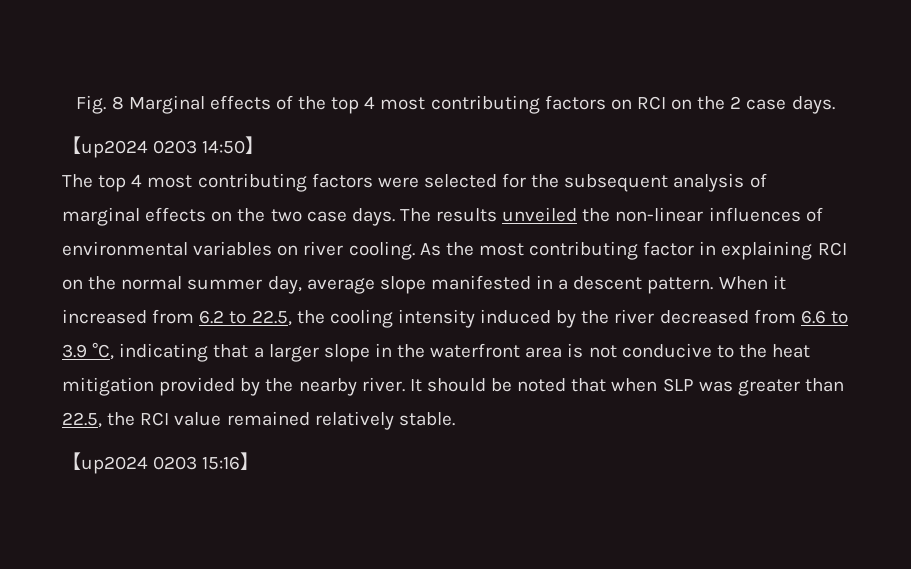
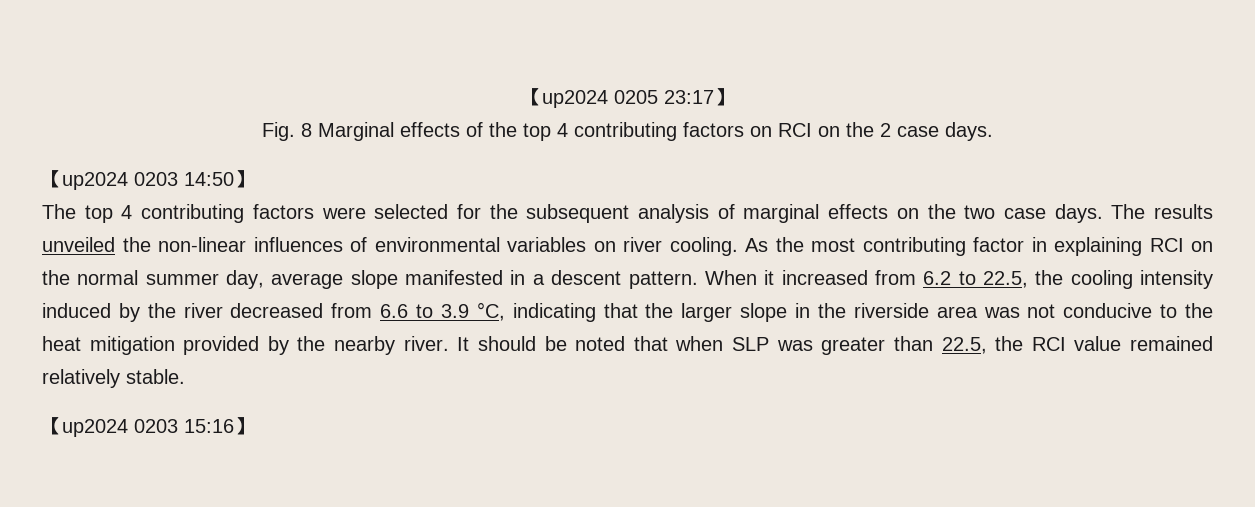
(76, 104) none -> [521,88,734,108] 【up2024 0205 23:17】 //
[380,97,426,110] most -> (568, 130) none
[147,175,193,188] most -> (133, 212) none
[253,347,264,358] a -> [645,303,674,318] the
[430,343,584,358] waterfront area is -> [853,303,1020,318] riverside area was

